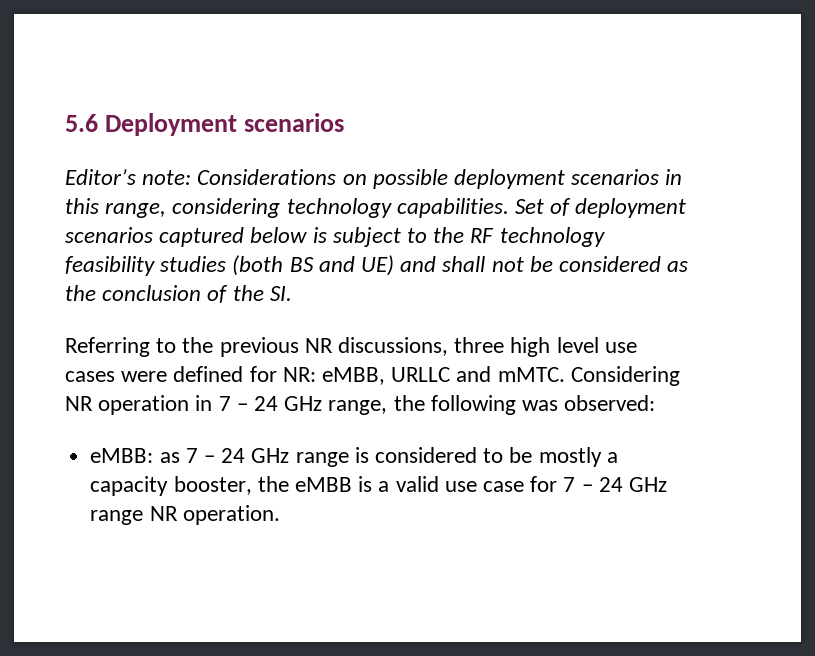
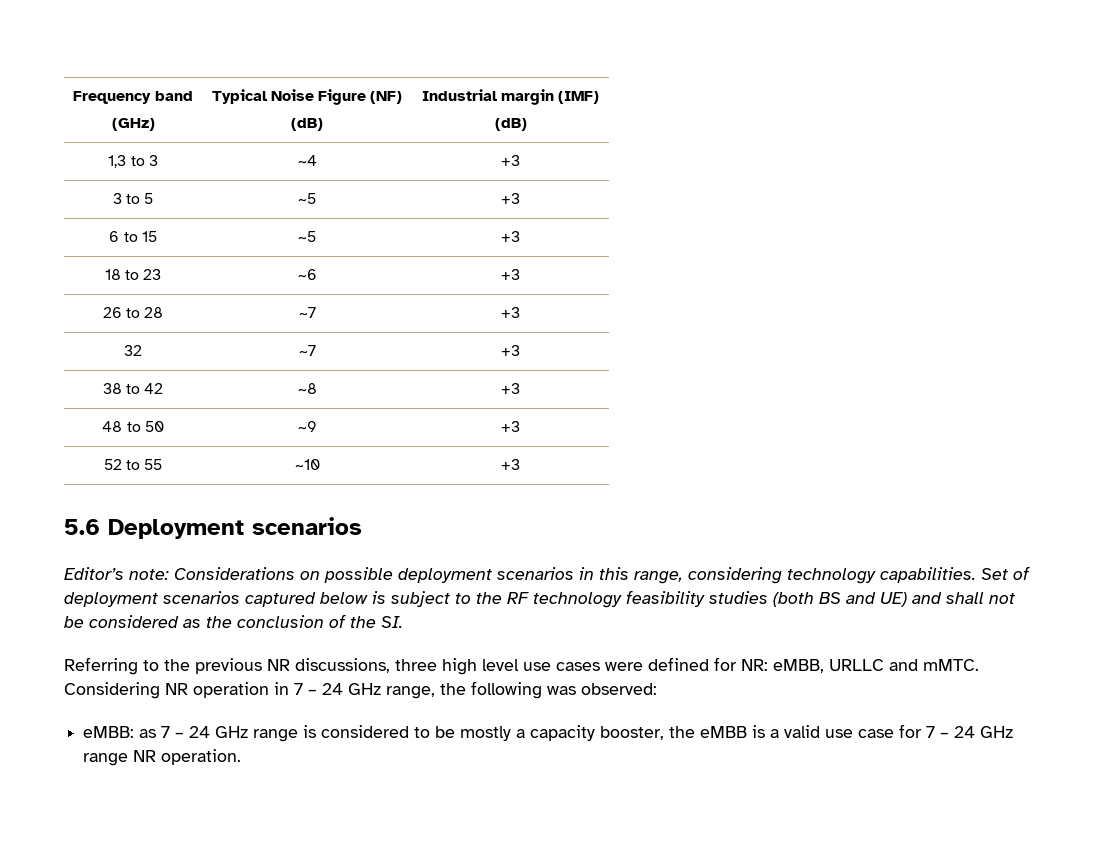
(65, 123) none -> [73,91,193,104] [111,118,155,131] [211,89,403,105] [291,118,323,131] [421,89,600,105] [494,118,527,131] [108,155,158,168] [297,155,317,166] [501,155,520,166] [112,193,154,204] [298,193,316,204] [501,193,520,204] [109,231,157,242] [298,231,316,242] [501,231,520,242] [104,269,162,280] [297,269,317,280] [501,269,520,280] [102,307,164,318] [298,307,316,318] [501,307,520,318] [124,345,142,356] [298,345,316,356] [501,345,520,356] [102,383,164,394] [297,383,317,394] [501,383,520,394] [102,421,164,432] [297,421,317,432] [501,421,520,432] [103,459,163,470] [294,459,320,470] [501,459,520,470] Frequency band // (GHz) | Typical Noise Figure (NF) // (dB) | Industrial margin (IMF) // (dB) // 1,3 to 3 | ~4 | +3 // 3 to 5 | ~5 | +3 // 6 to 15 | ~5 | +3 // 18 to 23 | ~6 | +3 // 26 to 28 | ~7 | +3 // 32 | ~7 | +3 // 38 to 42 | ~8 | +3 // 48 to 50 | ~9 | +3 // 52 to 55 | ~10 | +3 //

